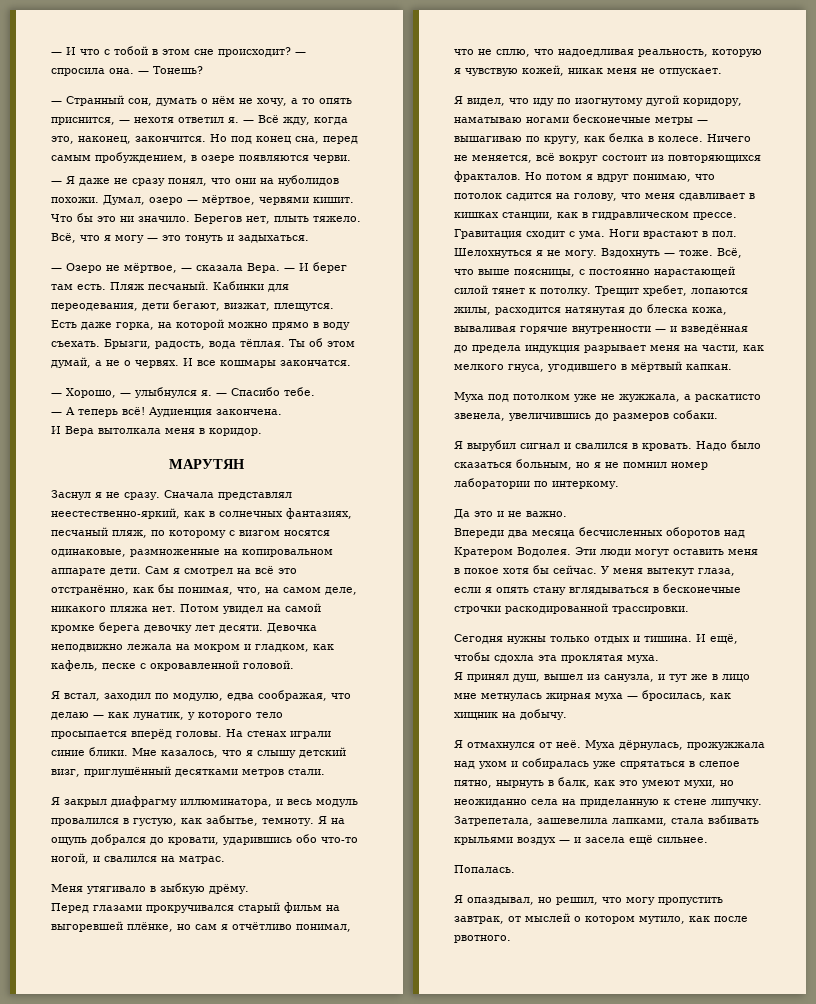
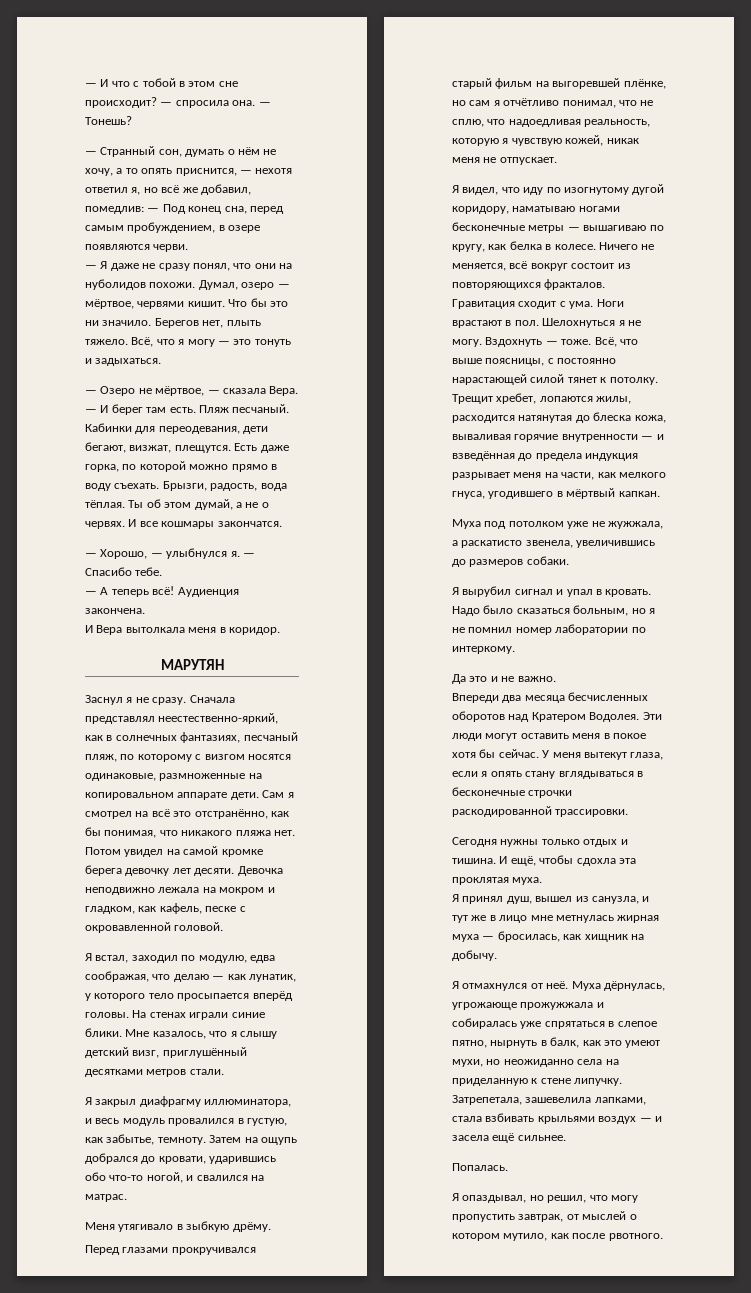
[228,115,348,125] [51,134,252,144] я. — Всё жду, когда это, наконец, закончится. Но под -> [131,184,251,195] [85,204,186,214] я, но всё же добавил, помедлив: — Под
[158,322,172,328] на -> [122,464,137,470] по
[237,587,357,595] что, на самом деле, -> [159,830,178,836] что
[318,816,327,824] Я -> [209,1135,242,1143] Затем
[525,172,715,182] [454,193,755,201] [454,212,737,220] Но потом я вдруг понимаю, что потолок садится на голову, что меня сдавливает в кишках станции, как в гидравлическом прессе. -> (606, 284) none
[575,443,628,449] свалился -> [566,589,593,597] упал
[687,742,765,750] [454,761,507,769] прожужжала над ухом -> [452,1002,594,1010] угрожающе прожужжала

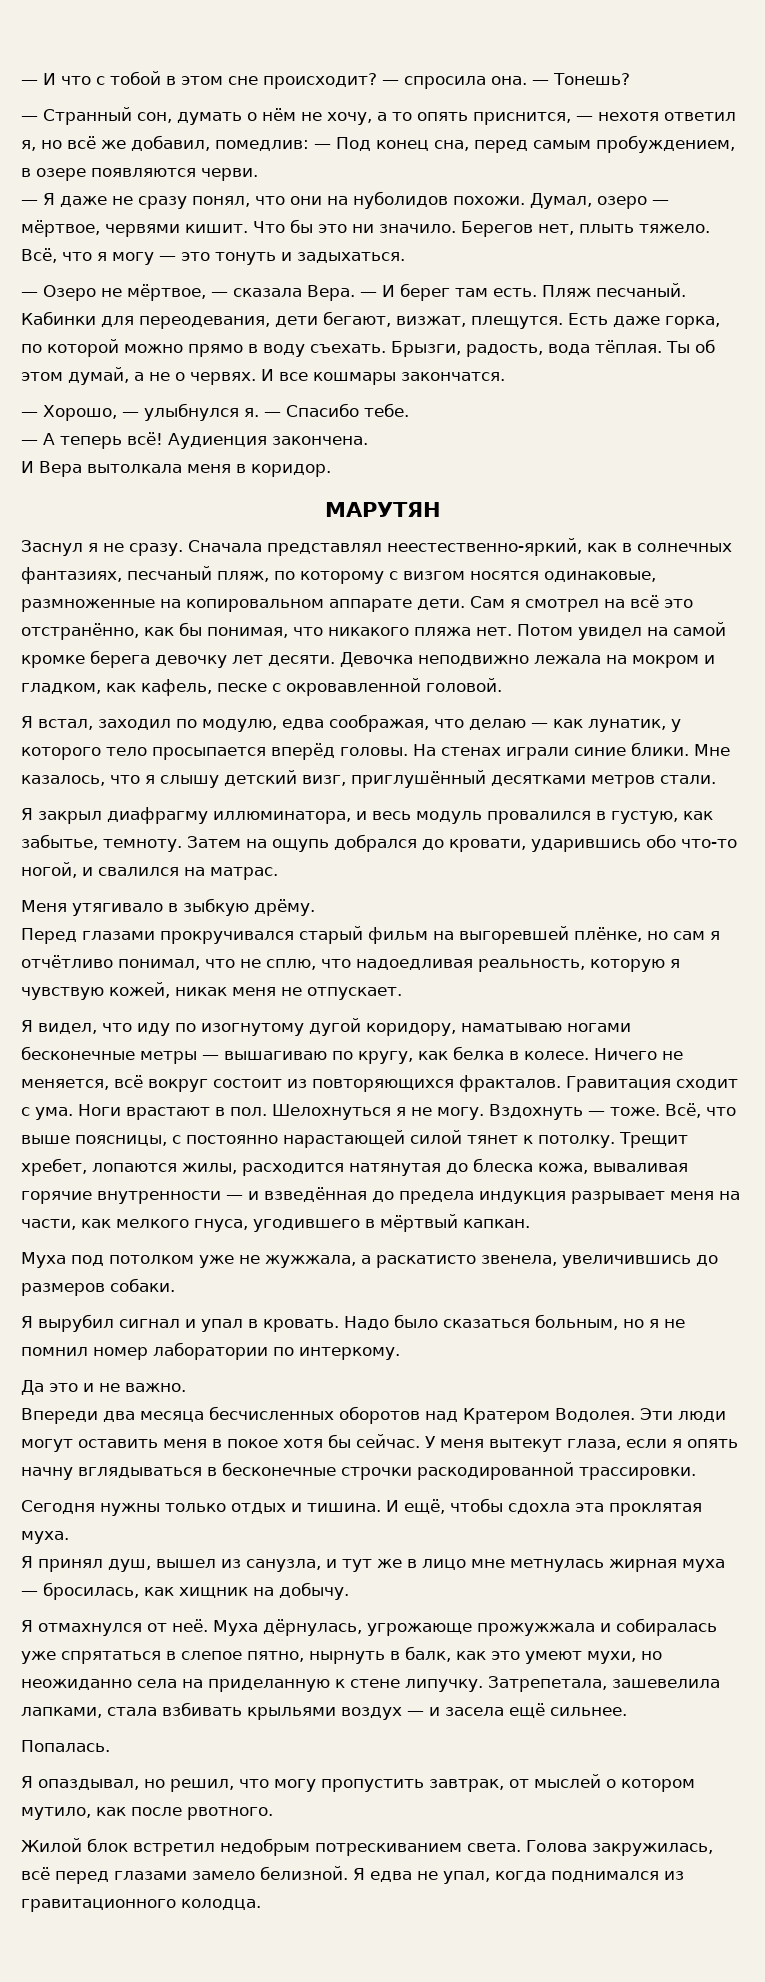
[525,771,556,779] стану -> [21,1467,73,1480] начну
(663, 1237) none -> [21,1838,713,1856] [21,1866,684,1884] [21,1899,261,1912] // Жилой блок встретил недобрым потрескиванием света. Голова закружилась, всё перед глазами замело белизной. Я едва не упал, когда поднимался из гравитационного колодца.

